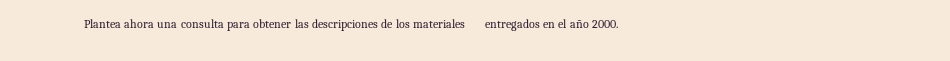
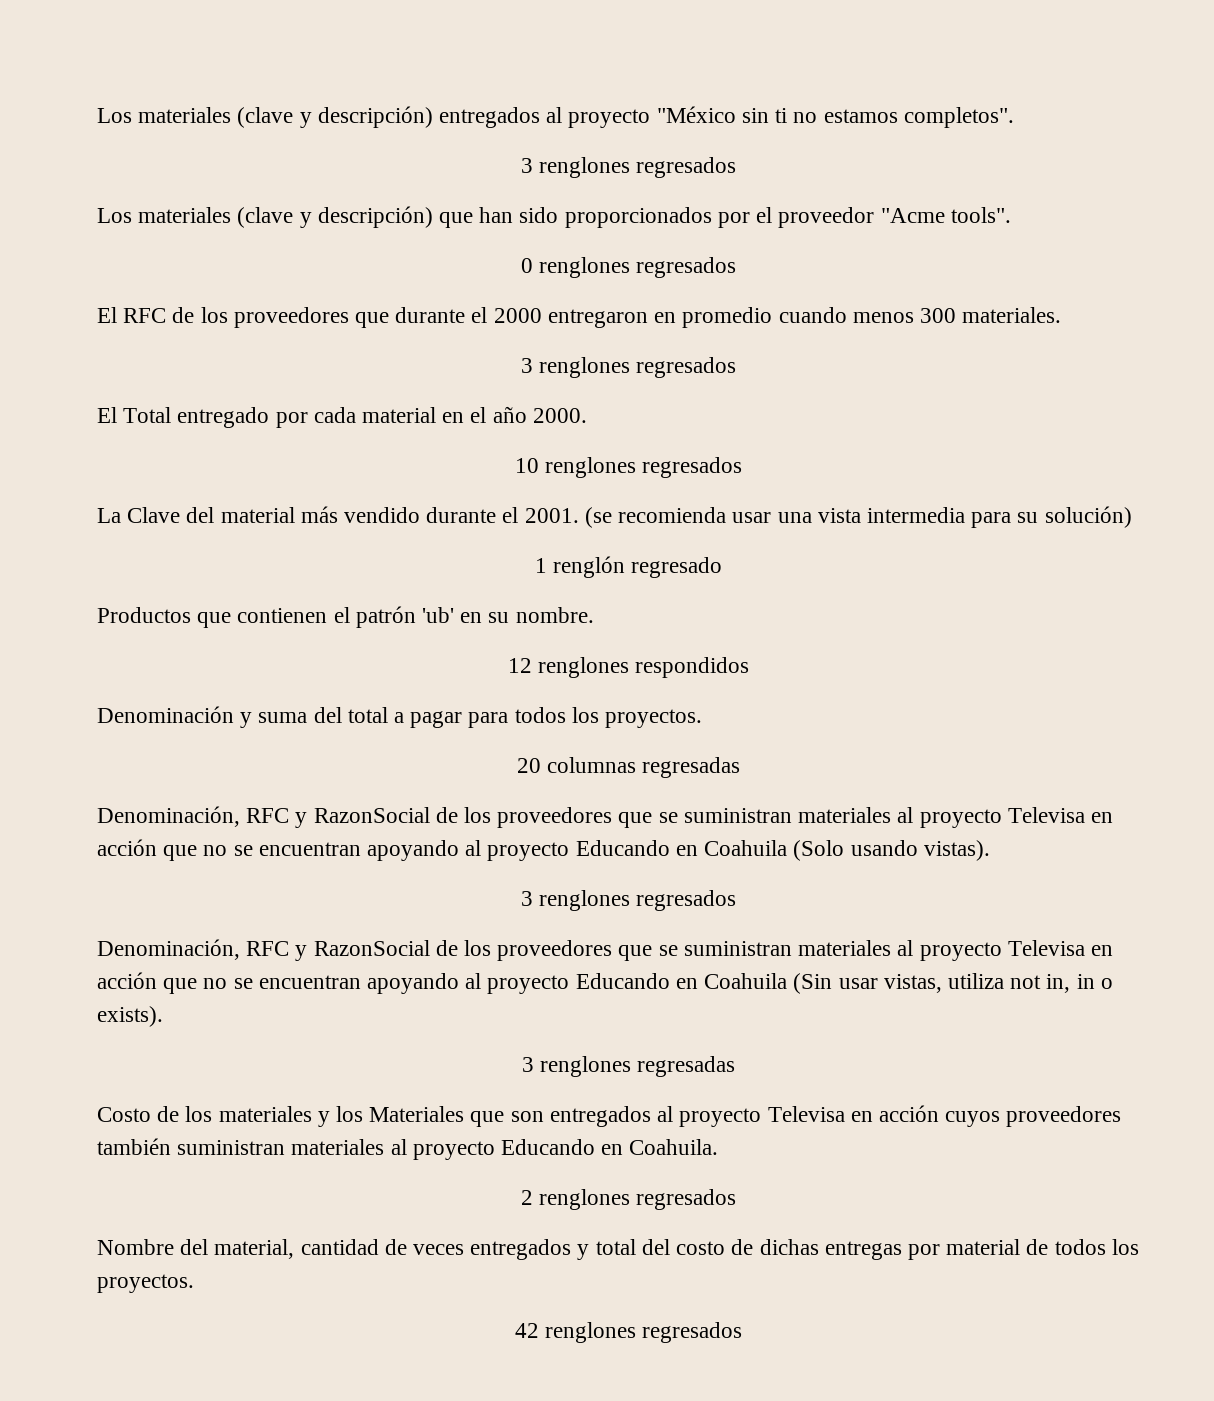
[83,19,618,31] Plantea ahora una consulta para obtener las descripciones de los materiales entregados en el año 2000. -> [97,106,1014,128] [520,157,737,178] [97,206,1011,228] [520,257,737,278] [97,307,1062,328] [520,357,737,378] [97,406,587,428] [514,457,743,478] [97,506,1132,528] [534,556,723,578] [97,606,594,628] [507,657,750,678] [97,706,703,728] [516,757,741,778] [97,806,1113,828] [97,839,990,861] [520,890,737,911] [97,939,1113,961] [97,972,1113,994] [97,1006,163,1027] [521,1056,736,1077] [97,1105,1122,1127] [97,1138,719,1160] [520,1189,737,1210] [97,1239,1139,1260] [97,1274,194,1293] [514,1322,743,1343] Los materiales (clave y descripción) entregados al proyecto "México sin ti no estamos completos". // 3 renglones regresados // Los materiales (clave y descripción) que han sido proporcionados por el proveedor "Acme tools". // 0 renglones regresados // El RFC de los proveedores que durante el 2000 entregaron en promedio cuando menos 300 materiales. // 3 renglones regresados // El Total entregado por cada material en el año 2000. // 10 renglones regresados // La Clave del material más vendido durante el 2001. (se recomienda usar una vista intermedia para su solución) // 1 renglón regresado // Productos que contienen el patrón 'ub' en su nombre. // 12 renglones respondidos // Denominación y suma del total a pagar para todos los proyectos. // 20 columnas regresadas // Denominación, RFC y RazonSocial de los proveedores que se suministran materiales al proyecto Televisa en acción que no se encuentran apoyando al proyecto Educando en Coahuila (Solo usando vistas). // 3 renglones regresados // Denominación, RFC y RazonSocial de los proveedores que se suministran materiales al proyecto Televisa en acción que no se encuentran apoyando al proyecto Educando en Coahuila (Sin usar vistas, utiliza not in, in o exists). // 3 renglones regresadas // Costo de los materiales y los Materiales que son entregados al proyecto Televisa en acción cuyos proveedores también suministran materiales al proyecto Educando en Coahuila. // 2 renglones regresados // Nombre del material, cantidad de veces entregados y total del costo de dichas entregas por material de todos los proyectos. // 42 renglones regresados

